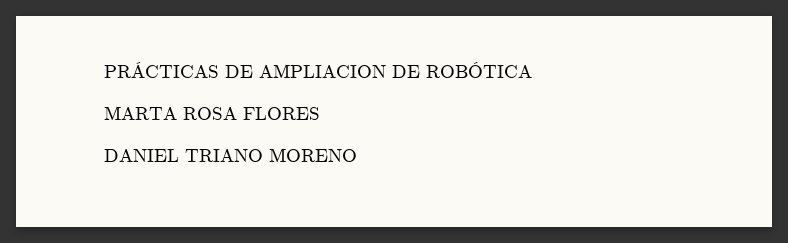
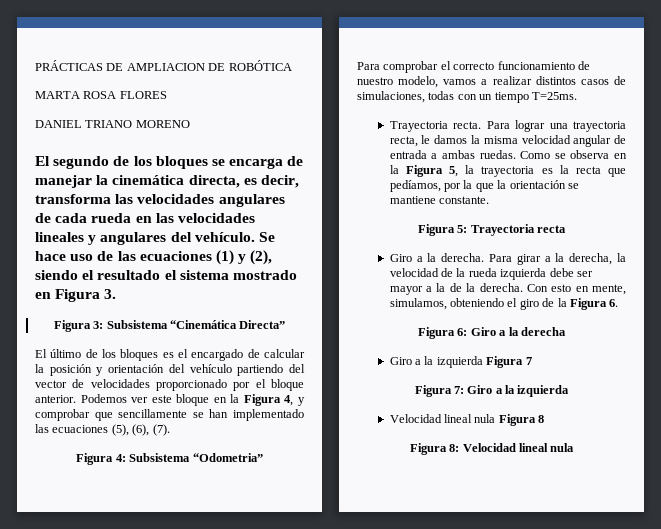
(357, 155) none -> [35,156,304,169] [35,175,299,188] [35,194,285,207] [35,213,255,223] [35,232,275,245] [35,250,273,265] [35,270,297,280] [35,289,117,302] [53,320,286,332] [35,349,305,361] [35,364,305,376] [35,379,304,391] [35,394,305,406] [35,409,304,421] [35,424,170,436] [76,453,263,465] [357,61,590,73] [357,76,626,88] [357,91,577,103] [389,120,626,132] [389,135,626,147] [389,150,627,159] [389,165,626,177] [389,180,579,192] [389,196,490,204] [417,224,567,236] [389,253,626,265] [389,268,593,280] [389,283,626,295] [389,298,619,310] [418,327,566,339] [389,356,532,368] [414,385,570,397] [389,414,545,426] [409,443,575,455] // El segundo de los bloques se encarga de manejar la cinemática directa, es decir, transforma las velocidades angulares de cada rueda en las velocidades lineales y angulares del vehículo. Se hace uso de las ecuaciones (1) y (2), siendo el resultado el sistema mostrado en Figura 3. // Figura 3: Subsistema “Cinemática Directa” // El último de los bloques es el encargado de calcular la posición y orientación del vehículo partiendo del vector de velocidades proporcionado por el bloque anterior. Podemos ver este bloque en la Figura 4, y comprobar que sencillamente se han implementado las ecuaciones (5), (6), (7). // Figura 4: Subsistema “Odometria” // Para comprobar el correcto funcionamiento de nuestro modelo, vamos a realizar distintos casos de simulaciones, todas con un tiempo T=25ms. // Trayectoria recta. Para lograr una trayectoria recta, le damos la misma velocidad angular de entrada a ambas ruedas. Como se observa en la Figura 5, la trayectoria es la recta que pedíamos, por la que la orientación se mantiene constante. // Figura 5: Trayectoria recta // Giro a la derecha. Para girar a la derecha, la velocidad de la rueda izquierda debe ser mayor a la de la derecha. Con esto en mente, simulamos, obteniendo el giro de la Figura 6. // Figura 6: Giro a la derecha // Giro a la izquierda Figura 7 // Figura 7: Giro a la izquierda // Velocidad lineal nula Figura 8 // Figura 8: Velocidad lineal nula

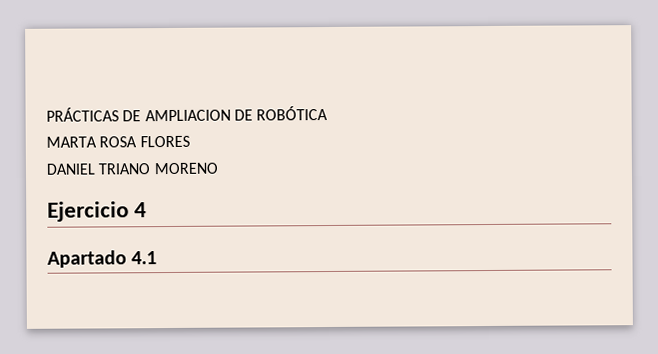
[35,156,304,169] [35,175,299,188] [35,194,285,207] [35,213,255,223] [35,232,275,245] [35,250,273,265] [35,270,297,280] [35,289,117,302] [53,320,286,332] [35,349,305,361] [35,364,305,376] [35,379,304,391] [35,394,305,406] [35,409,304,421] [35,424,170,436] [76,453,263,465] [357,61,590,73] [357,76,626,88] [357,91,577,103] [389,120,626,132] [389,135,626,147] [389,150,627,159] [389,165,626,177] [389,180,579,192] [389,196,490,204] [417,224,567,236] [389,253,626,265] [389,268,593,280] [389,283,626,295] [389,298,619,310] [418,327,566,339] [389,356,532,368] [414,385,570,397] [389,414,545,426] [409,443,575,455] El segundo de los bloques se encarga de manejar la cinemática directa, es decir, transforma las velocidades angulares de cada rueda en las velocidades lineales y angulares del vehículo. Se hace uso de las ecuaciones (1) y (2), siendo el resultado el sistema mostrado en Figura 3. // Figura 3: Subsistema “Cinemática Directa” // El último de los bloques es el encargado de calcular la posición y orientación del vehículo partiendo del vector de velocidades proporcionado por el bloque anterior. Podemos ver este bloque en la Figura 4, y comprobar que sencillamente se han implementado las ecuaciones (5), (6), (7). // Figura 4: Subsistema “Odometria” // Para comprobar el correcto funcionamiento de nuestro modelo, vamos a realizar distintos casos de simulaciones, todas con un tiempo T=25ms. // Trayectoria recta. Para lograr una trayectoria recta, le damos la misma velocidad angular de entrada a ambas ruedas. Como se observa en la Figura 5, la trayectoria es la recta que pedíamos, por la que la orientación se mantiene constante. // Figura 5: Trayectoria recta // Giro a la derecha. Para girar a la derecha, la velocidad de la rueda izquierda debe ser mayor a la de la derecha. Con esto en mente, simulamos, obteniendo el giro de la Figura 6. // Figura 6: Giro a la derecha // Giro a la izquierda Figura 7 // Figura 7: Giro a la izquierda // Velocidad lineal nula Figura 8 // Figura 8: Velocidad lineal nula -> [47,201,148,222] [47,250,158,268] Ejercicio 4 // Apartado 4.1

